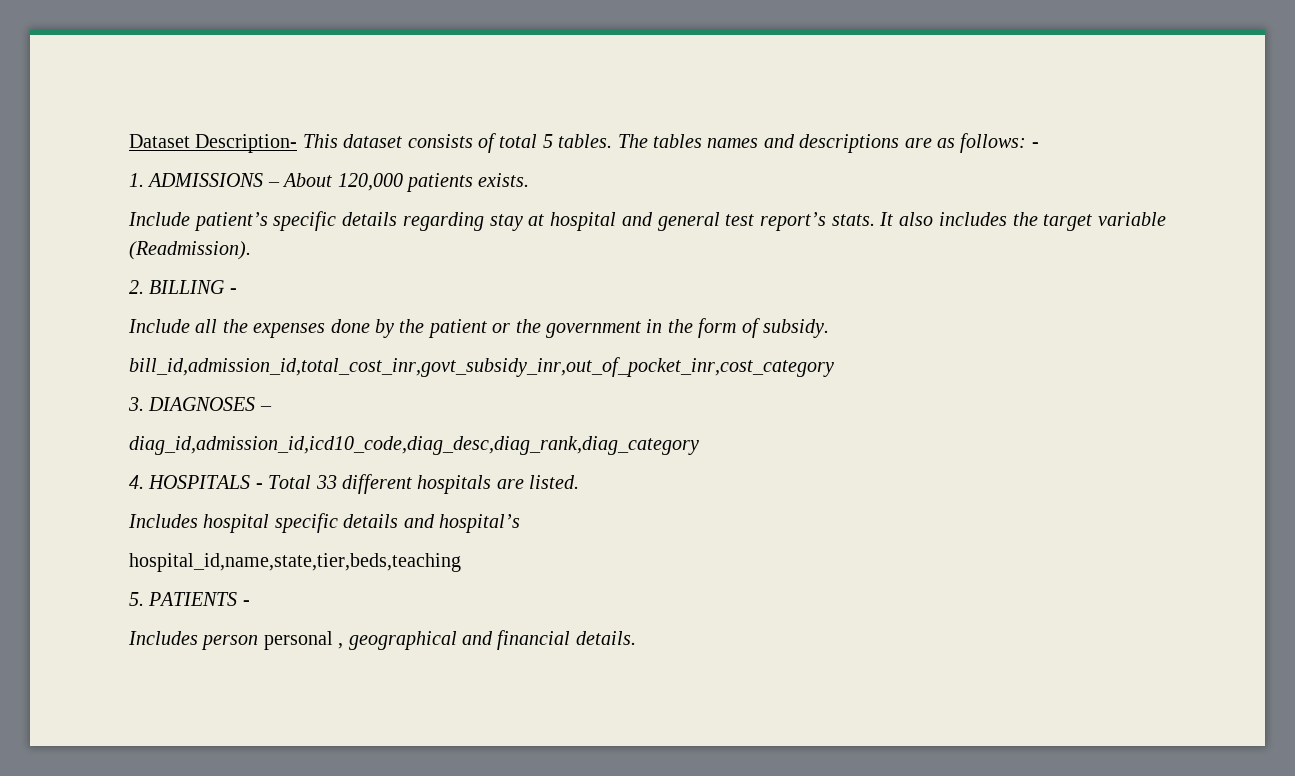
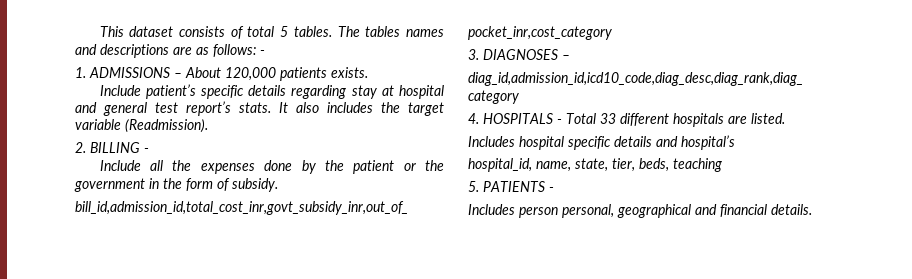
[129,134,298,153] Dataset Description- -> (99, 31) none
[129,553,461,572] hospital_id,name,state,tier,beds,teaching -> [468,158,722,172] hospital_id, name, state, tier, beds, teaching
[263,631,344,650] personal , -> [562,204,614,218] personal,

